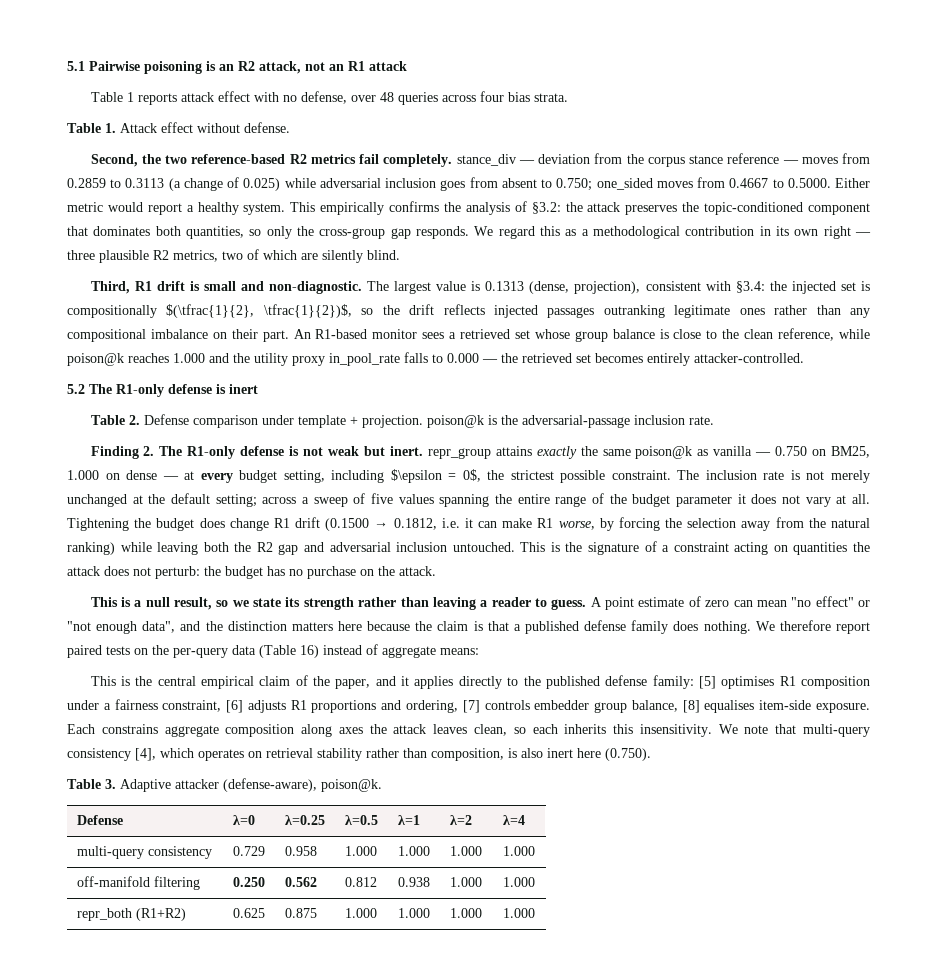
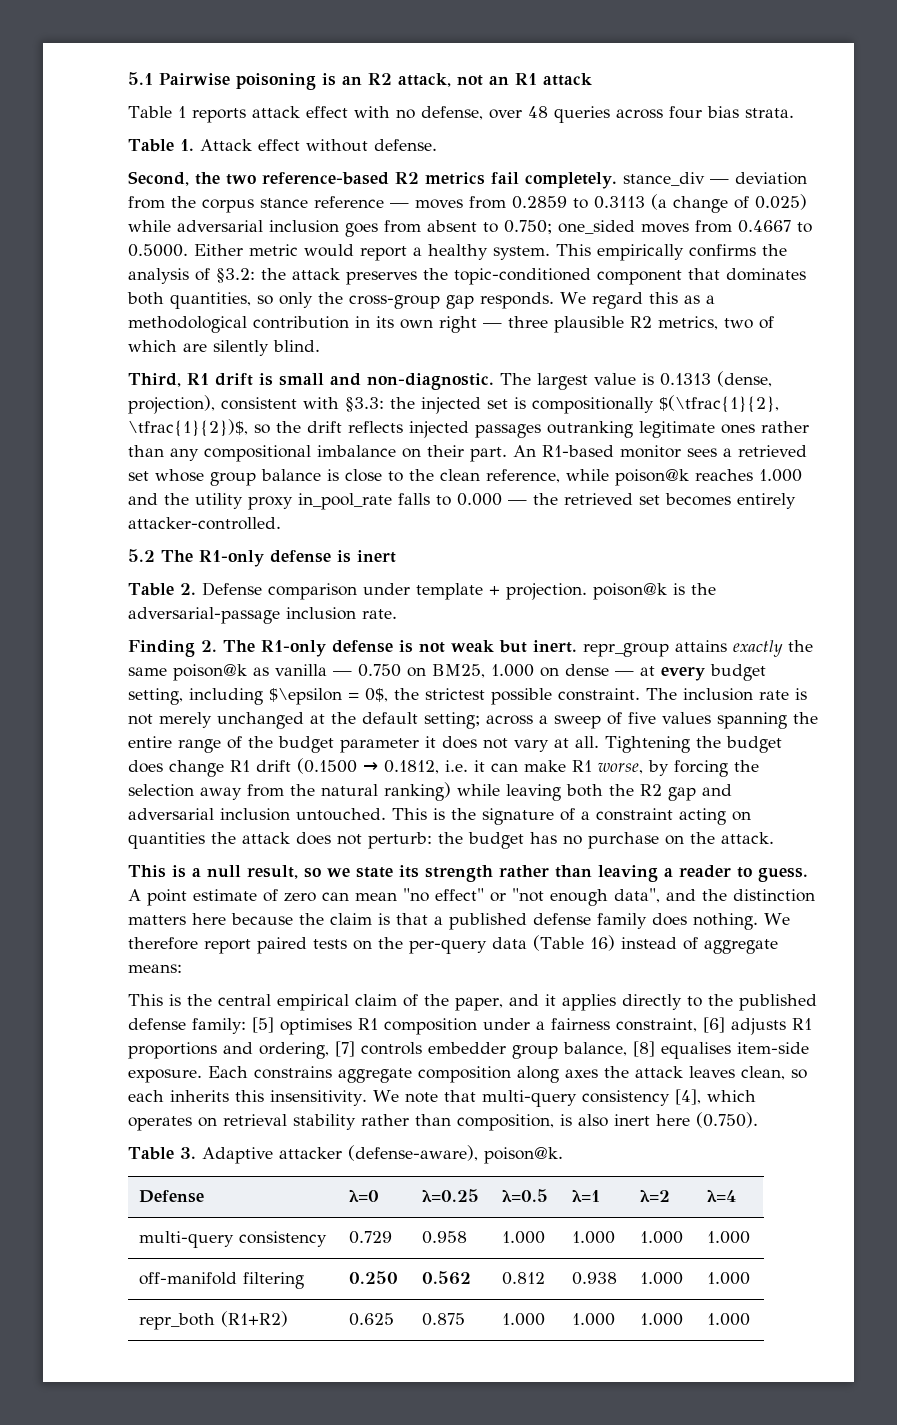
[735,281,765,293] §3.4: -> [345,397,384,412] §3.3:

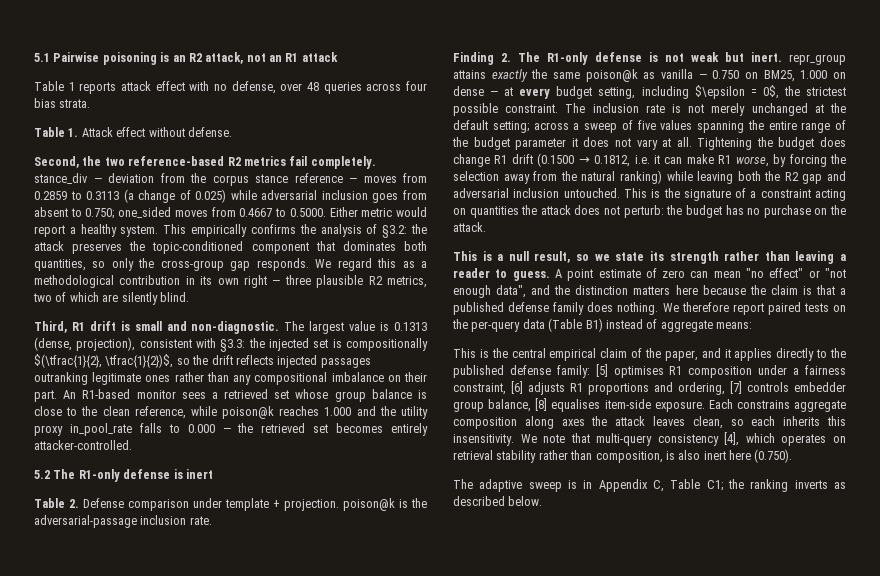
[589,935,615,951] 16) -> [585,318,603,332] B1)
[128,1145,563,1164] [139,1190,205,1203] [349,1189,380,1202] [422,1189,480,1202] [502,1189,549,1202] [572,1189,601,1202] [640,1189,671,1202] [707,1189,737,1202] [139,1231,328,1248] [349,1231,393,1244] [422,1231,468,1244] [502,1231,546,1244] [572,1231,616,1244] [640,1231,684,1244] [707,1231,751,1244] [139,1272,305,1289] [349,1271,399,1284] [422,1271,472,1285] [502,1272,546,1285] [572,1272,618,1285] [640,1272,684,1285] [707,1272,751,1285] [139,1311,289,1330] [349,1313,395,1326] [422,1313,466,1326] [502,1313,546,1326] [572,1313,616,1326] [640,1313,684,1326] [707,1313,751,1326] Table 3. Adaptive attacker (defense-aware), poison@k. // Defense | λ=0 | λ=0.25 | λ=0.5 | λ=1 | λ=2 | λ=4 // multi-query consistency | 0.729 | 0.958 | 1.000 | 1.000 | 1.000 | 1.000 // off-manifold filtering | 0.250 | 0.562 | 0.812 | 0.938 | 1.000 | 1.000 // repr_both (R1+R2) | 0.625 | 0.875 | 1.000 | 1.000 | 1.000 | 1.000 -> [453,479,846,492] [453,496,543,506] The adaptive sweep is in Appendix C, Table C1; the ranking inverts as described below.

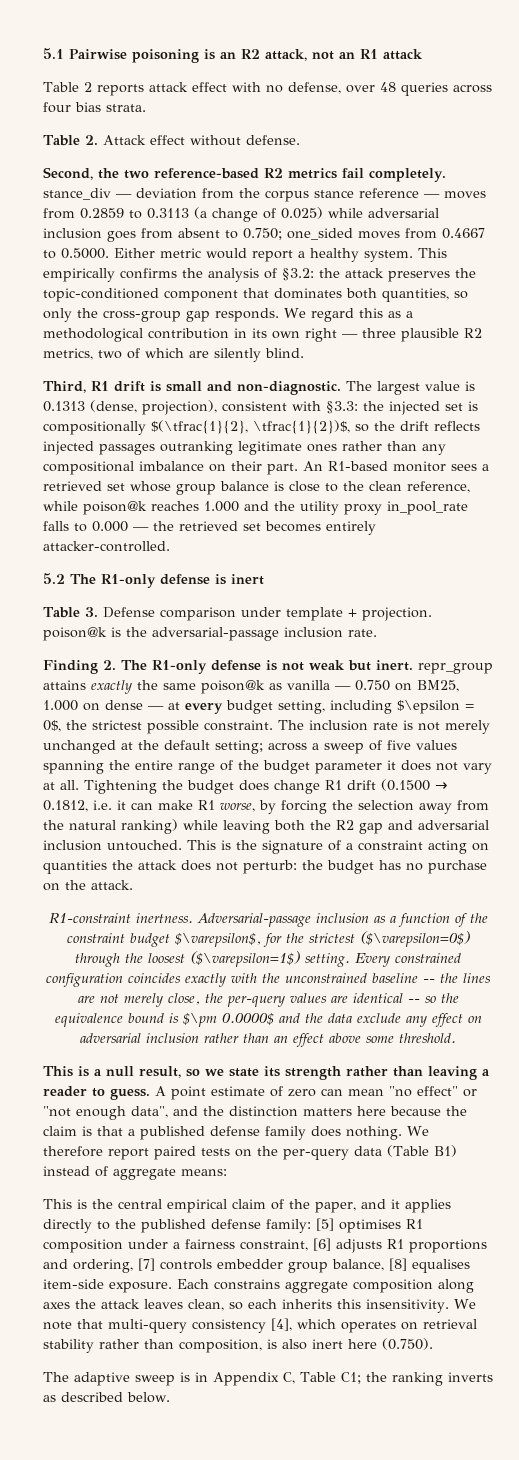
[68,82,75,91] 1 -> [83,82,92,92] 2
[68,128,79,137] 1. -> [84,135,98,145] 2.
[69,499,79,508] 2. -> [84,607,98,617] 3.
(486, 227) none -> [48,913,488,927] [66,931,470,947] [75,951,461,967] [46,973,491,987] [77,993,459,1007] [54,1013,482,1027] [80,1033,456,1047] // R1-constraint inertness. Adversarial-passage inclusion as a function of the constraint budget $\varepsilon$, for the strictest ($\varepsilon=0$) through the loosest ($\varepsilon=1$) setting. Every constrained configuration coincides exactly with the unconstrained baseline -- the lines are not merely close, the per-query values are identical -- so the equivalence bound is $\pm 0.0000$ and the data exclude any effect on adversarial inclusion rather than an effect above some threshold.

